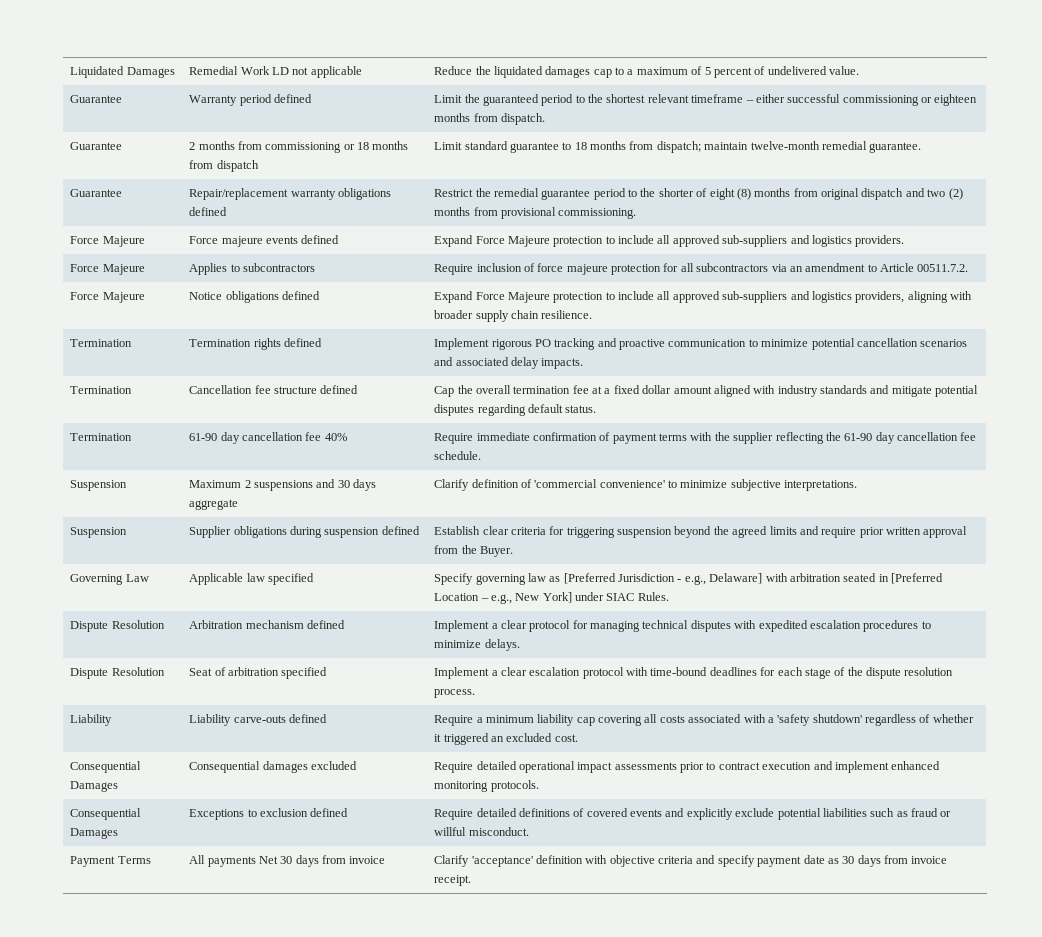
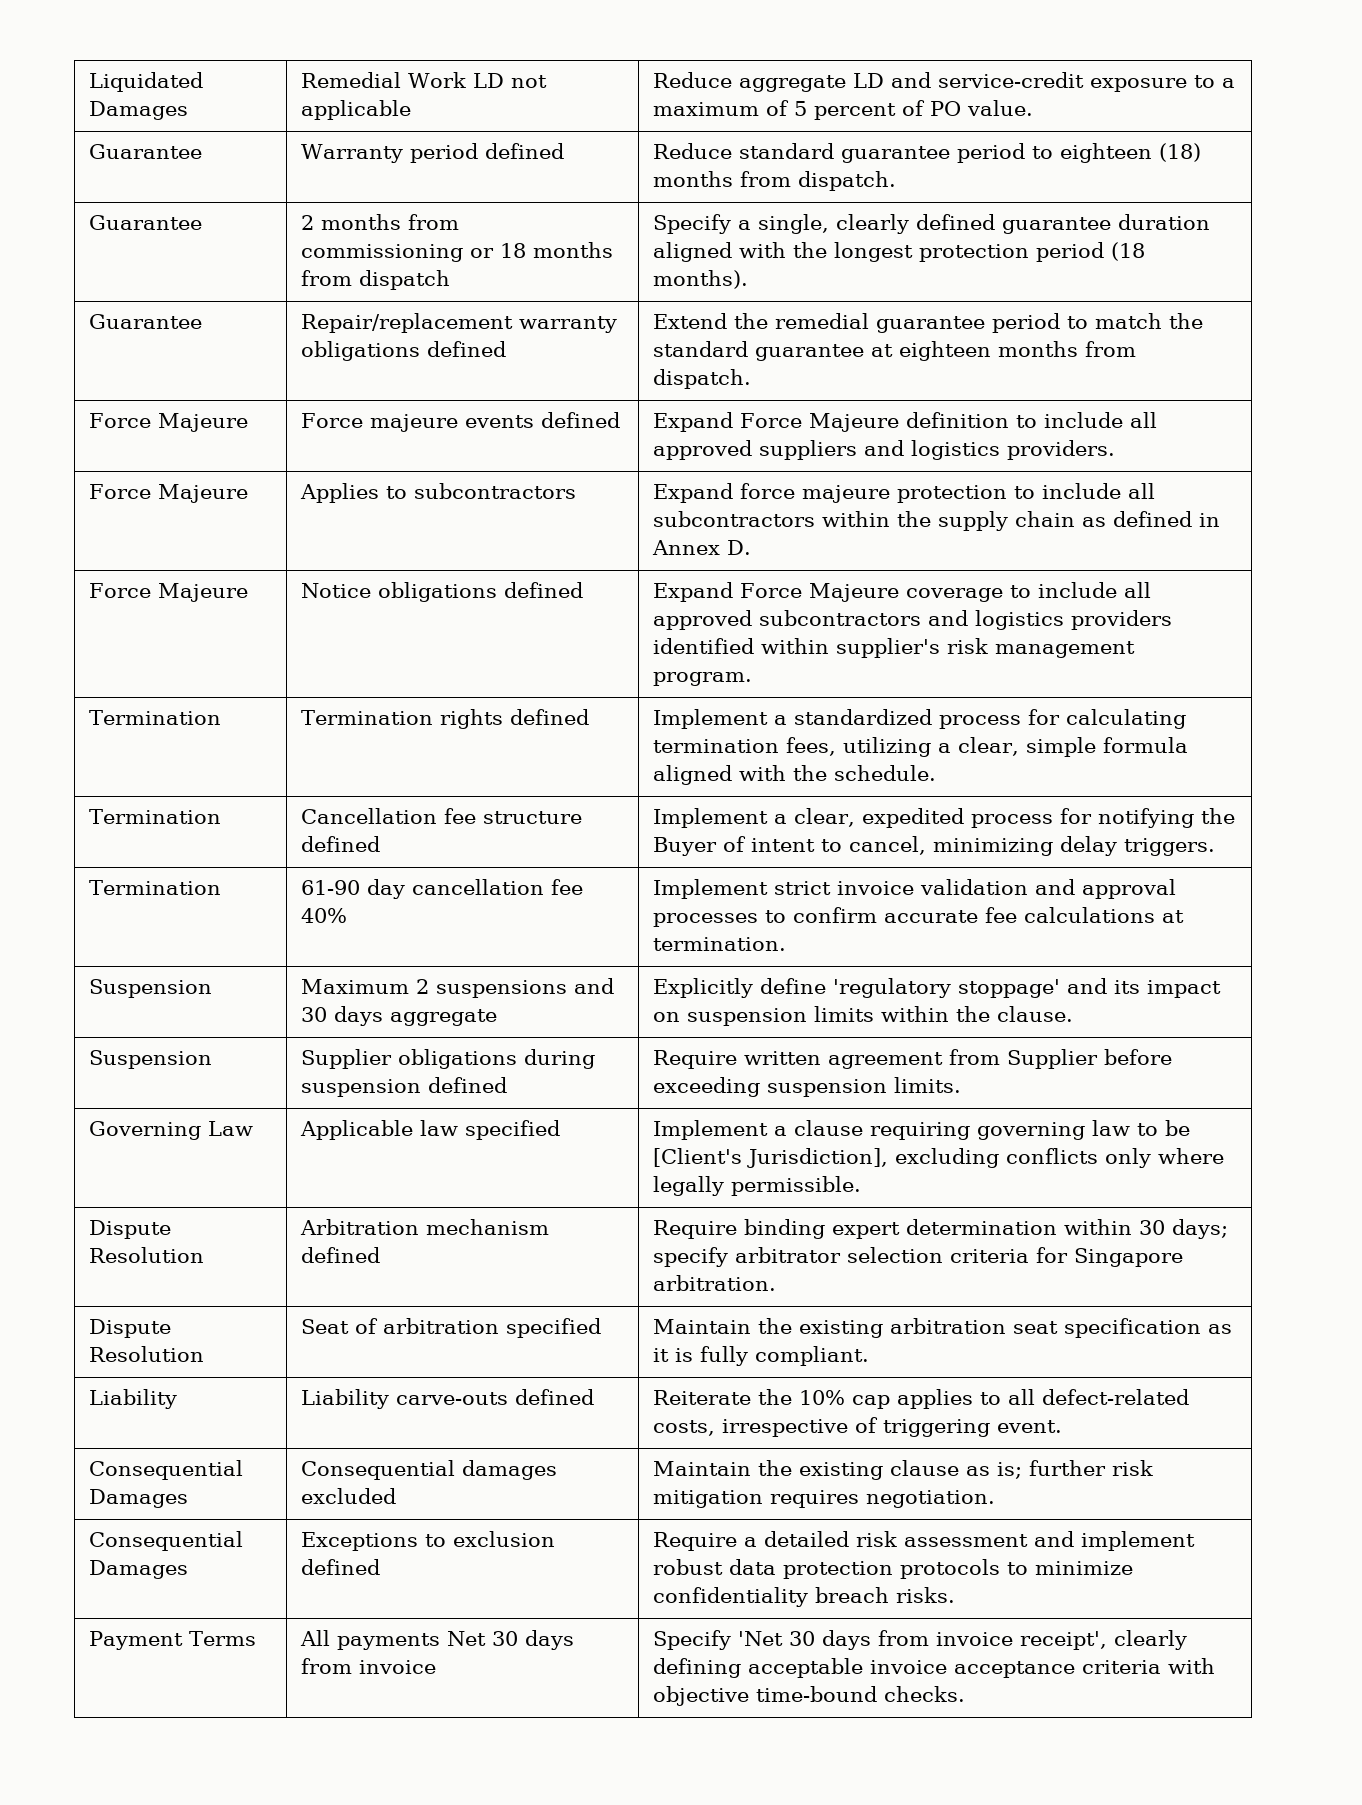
[475,66,612,78] the liquidated damages cap -> [739,72,1188,92] aggregate LD and service-credit exposure
[767,66,827,75] undelivered -> [930,101,962,116] PO
[434,94,978,106] Limit the guaranteed period to the shortest relevant timeframe – either successful commissioning or eighteen -> [653,143,1202,163] Reduce standard guarantee period to eighteen (18)
[434,141,922,153] Limit standard guarantee to 18 months from dispatch; maintain twelve-month remedial guarantee. -> [653,214,1211,234] [653,242,1146,262] [653,270,749,289] Specify a single, clearly defined guarantee duration aligned with the longest protection period (18 months).
[434,189,474,197] Restrict -> [653,313,728,329] Extend
[640,188,963,200] [434,207,637,219] the shorter of eight (8) months from original dispatch and two (2) months from provisional commissioning. -> [1095,313,1204,329] [653,341,1137,361] [653,369,752,389] match the standard guarantee at eighteen months from dispatch.
[553,235,788,247] protection to include all approved sub-suppliers -> [906,412,1158,428] [653,440,858,460] definition to include all approved suppliers
[434,263,969,275] Require inclusion of force majeure protection for all subcontractors via an amendment to Article 00511.7.2. -> [653,483,1156,503] [653,511,1221,531] [652,540,752,555] Expand force majeure protection to include all subcontractors within the supply chain as defined in Annex D.
[553,291,973,303] [434,310,593,322] protection to include all approved sub-suppliers and logistics providers, aligning with broader supply chain resilience. -> [906,582,1152,602] [653,610,1173,630] [653,638,1136,658] [653,672,753,686] coverage to include all approved subcontractors and logistics providers identified within supplier's risk management program.
[491,338,968,350] [434,357,584,369] rigorous PO tracking and proactive communication to minimize potential cancellation scenarios and associated delay impacts. -> [774,709,1187,729] [653,737,1189,757] [653,765,937,785] a standardized process for calculating termination fees, utilizing a clear, simple formula aligned with the schedule.
[434,385,979,397] [434,404,597,416] Cap the overall termination fee at a fixed dollar amount aligned with industry standards and mitigate potential disputes regarding default status. -> [653,808,1236,828] [653,836,1216,856] Implement a clear, expedited process for notifying the Buyer of intent to cancel, minimizing delay triggers.
[434,432,977,444] [434,451,482,460] Require immediate confirmation of payment terms with the supplier reflecting the 61-90 day cancellation fee schedule. -> [653,879,1177,899] [653,907,1185,927] [653,937,787,951] Implement strict invoice validation and approval processes to confirm accurate fee calculations at termination.
[434,479,858,491] Clarify definition of 'commercial convenience' to minimize subjective interpretations. -> [653,978,1222,998] [653,1006,1074,1026] Explicitly define 'regulatory stoppage' and its impact on suspension limits within the clause.
[434,526,968,538] [434,545,513,557] Establish clear criteria for triggering suspension beyond the agreed limits and require prior written approval from the Buyer. -> [653,1049,1173,1069] [653,1077,962,1097] Require written agreement from Supplier before exceeding suspension limits.
[434,573,944,585] [434,592,669,604] Specify governing law as [Preferred Jurisdiction - e.g., Delaware] with arbitration seated in [Preferred Location – e.g., New York] under SIAC Rules. -> [653,1120,1191,1140] [653,1148,1225,1168] [653,1176,862,1196] Implement a clause requiring governing law to be [Client's Jurisdiction], excluding conflicts only where legally permissible.
[434,620,931,632] [434,639,520,651] Implement a clear protocol for managing technical disputes with expedited escalation procedures to minimize delays. -> [653,1219,1229,1239] [653,1247,1184,1267] [653,1275,777,1291] Require binding expert determination within 30 days; specify arbitrator selection criteria for Singapore arbitration.
[434,667,954,679] [434,689,476,698] [70,714,113,726] [189,714,327,726] [434,714,974,726] [434,733,578,745] Implement a clear escalation protocol with time-bound deadlines for each stage of the dispute resolution process. // Liability | Liability carve-outs defined | Require a minimum liability cap covering all costs associated with a 'safety shutdown' regardless of whether it triggered an excluded cost. -> [653,1318,1233,1338] [653,1346,870,1366] [89,1389,178,1409] [301,1389,595,1409] [653,1389,1190,1409] [653,1417,1063,1437] Maintain the existing arbitration seat specification as it is fully compliant. // Liability | Liability carve-outs defined | Reiterate the 10% cap applies to all defect-related costs, irrespective of triggering event.
[434,761,941,773] [434,780,539,792] Require detailed operational impact assessments prior to contract execution and implement enhanced monitoring protocols. -> [653,1460,1154,1480] [653,1490,996,1508] Maintain the existing clause as is; further risk mitigation requires negotiation.
[476,808,952,820] [434,827,529,836] detailed definitions of covered events and explicitly exclude potential liabilities such as fraud or willful misconduct. -> [744,1531,1196,1551] [653,1559,1134,1579] [653,1587,956,1607] a detailed risk assessment and implement robust data protection protocols to minimize confidentiality breach risks.
[434,855,948,867] [434,875,472,886] Clarify 'acceptance' definition with objective criteria and specify payment date as 30 days from invoice receipt. -> [653,1630,1188,1650] [653,1658,1216,1678] [653,1686,966,1706] Specify 'Net 30 days from invoice receipt', clearly defining acceptable invoice acceptance criteria with objective time-bound checks.

